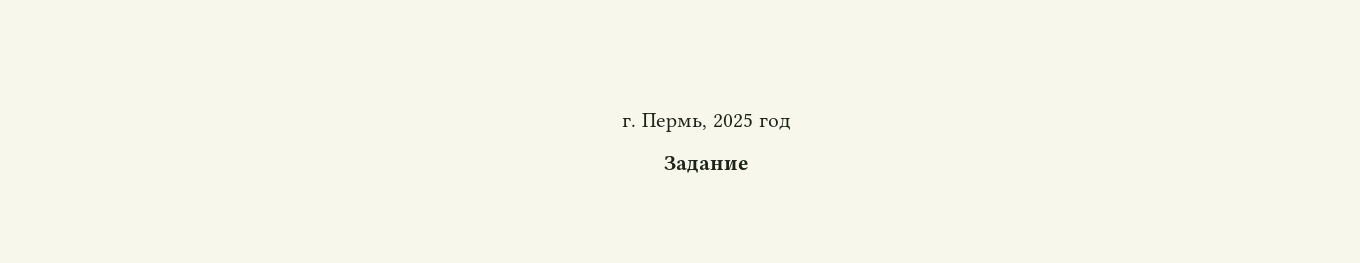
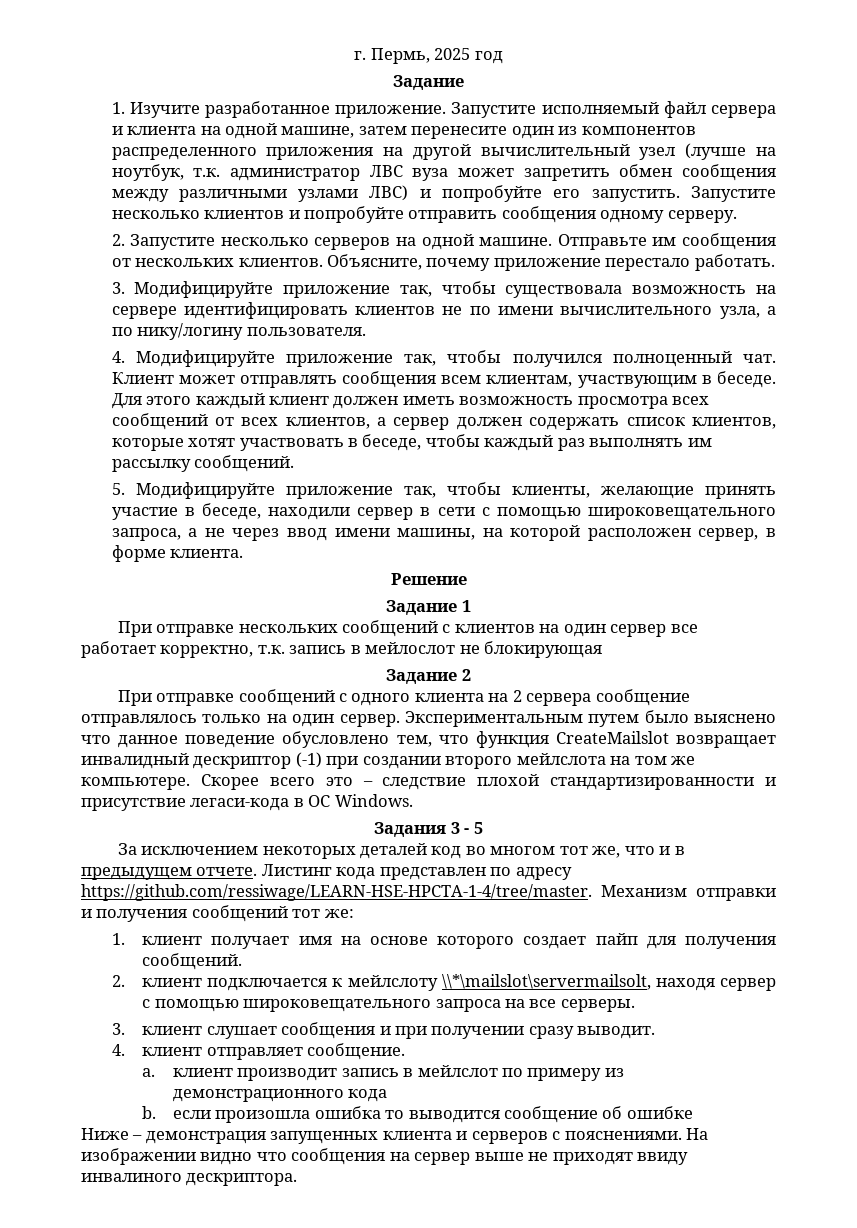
(749, 164) none -> [111,101,777,118] [111,123,696,139] [111,143,777,160] [111,164,777,181] [111,185,777,202] [111,206,737,223] [111,233,776,250] [111,254,775,271] [111,281,777,298] [111,302,777,319] [111,323,366,340] [111,350,776,367] [111,371,777,388] [111,393,710,409] [111,413,776,430] [111,434,712,451] [111,455,295,472] [111,482,777,499] [111,503,776,520] [111,525,776,541] [111,545,244,562] [390,573,467,585] [386,600,471,615] [117,620,698,637] [81,641,603,658] [386,669,471,684] [117,689,690,706] [81,710,776,727] [81,731,776,748] [81,752,696,769] [81,774,776,790] [81,794,413,811] [374,822,483,837] [117,843,685,859] [81,864,572,880] [81,884,776,901] [81,905,354,922] [111,933,777,949] [142,953,243,970] [111,974,776,991] [142,999,635,1012] [111,1022,656,1039] [111,1043,406,1060] [142,1065,624,1081] [172,1089,388,1102] [142,1106,693,1123] [81,1128,709,1144] [81,1148,689,1165] [81,1173,298,1186] // 1. Изучите разработанное приложение. Запустите исполняемый файл сервера и клиента на одной машине, затем перенесите один из компонентов распределенного приложения на другой вычислительный узел (лучше на ноутбук, т.к. администратор ЛВС вуза может запретить обмен сообщения между различными узлами ЛВС) и попробуйте его запустить. Запустите несколько клиентов и попробуйте отправить сообщения одному серверу. // 2. Запустите несколько серверов на одной машине. Отправьте им сообщения от нескольких клиентов. Объясните, почему приложение перестало работать. // 3. Модифицируйте приложение так, чтобы существовала возможность на сервере идентифицировать клиентов не по имени вычислительного узла, а по нику/логину пользователя. // 4. Модифицируйте приложение так, чтобы получился полноценный чат. Клиент может отправлять сообщения всем клиентам, участвующим в беседе. Для этого каждый клиент должен иметь возможность просмотра всех сообщений от всех клиентов, а сервер должен содержать список клиентов, которые хотят участвовать в беседе, чтобы каждый раз выполнять им рассылку сообщений. // 5. Модифицируйте приложение так, чтобы клиенты, желающие принять участие в беседе, находили сервер в сети с помощью широковещательного запроса, а не через ввод имени машины, на которой расположен сервер, в форме клиента. // Решение // Задание 1 // При отправке нескольких сообщений с клиентов на один сервер все работает корректно, т.к. запись в мейлослот не блокирующая // Задание 2 // При отправке сообщений с одного клиента на 2 сервера сообщение отправлялось только на один сервер. Экспериментальным путем было выяснено что данное поведение обусловлено тем, что функция CreateMailslot возвращает инвалидный дескриптор (-1) при создании второго мейлслота на том же компьютере. Скорее всего это – следствие плохой стандартизированности и присутствие легаси-кода в ОС Windows. // Задания 3 - 5 // За исключением некоторых деталей код во многом тот же, что и в предыдущем отчете. Листинг кода представлен по адресу https://github.com/ressiwage/LEARN-HSE-HPCTA-1-4/tree/master. Механизм отправки и получения сообщений тот же: // 1. клиент получает имя на основе которого создает пайп для получения сообщений. // 2. клиент подключается к мейлслоту \\*\mailslot\servermailsolt, находя сервер с помощью широковещательного запроса на все серверы. // 3. клиент слушает сообщения и при получении сразу выводит. // 4. клиент отправляет сообщение. // a. клиент производит запись в мейлслот по примеру из демонстрационного кода // b. если произошла ошибка то выводится сообщение об ошибке // Ниже – демонстрация запущенных клиента и серверов с пояснениями. На изображении видно что сообщения на сервер выше не приходят ввиду инвалиного дескриптора.

